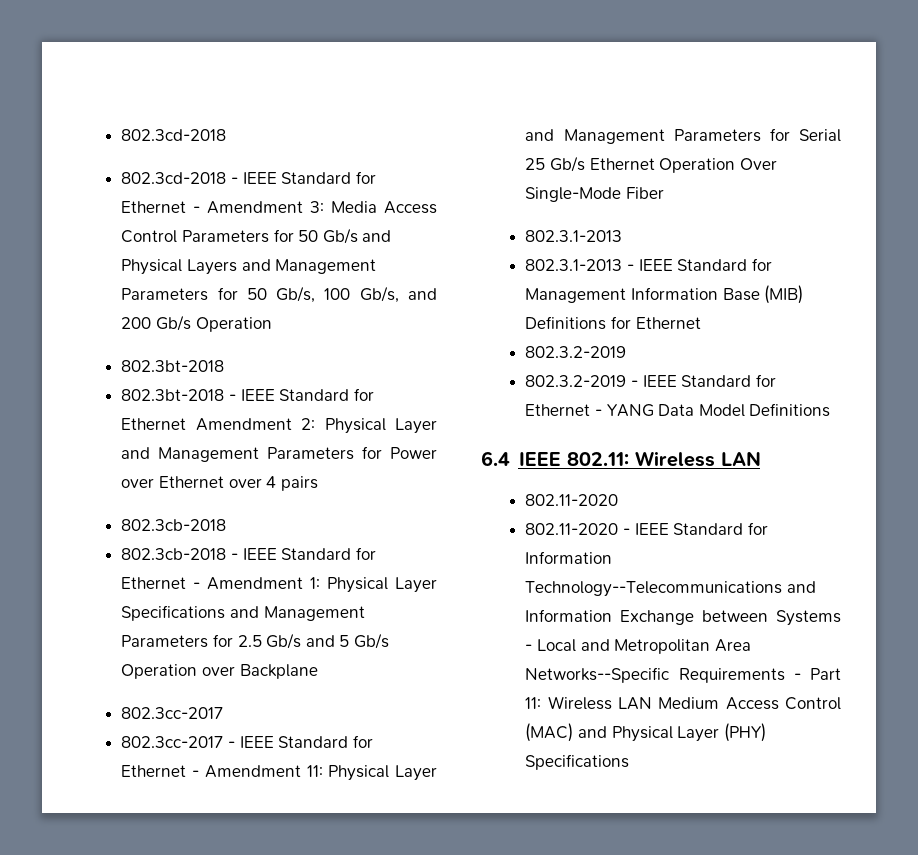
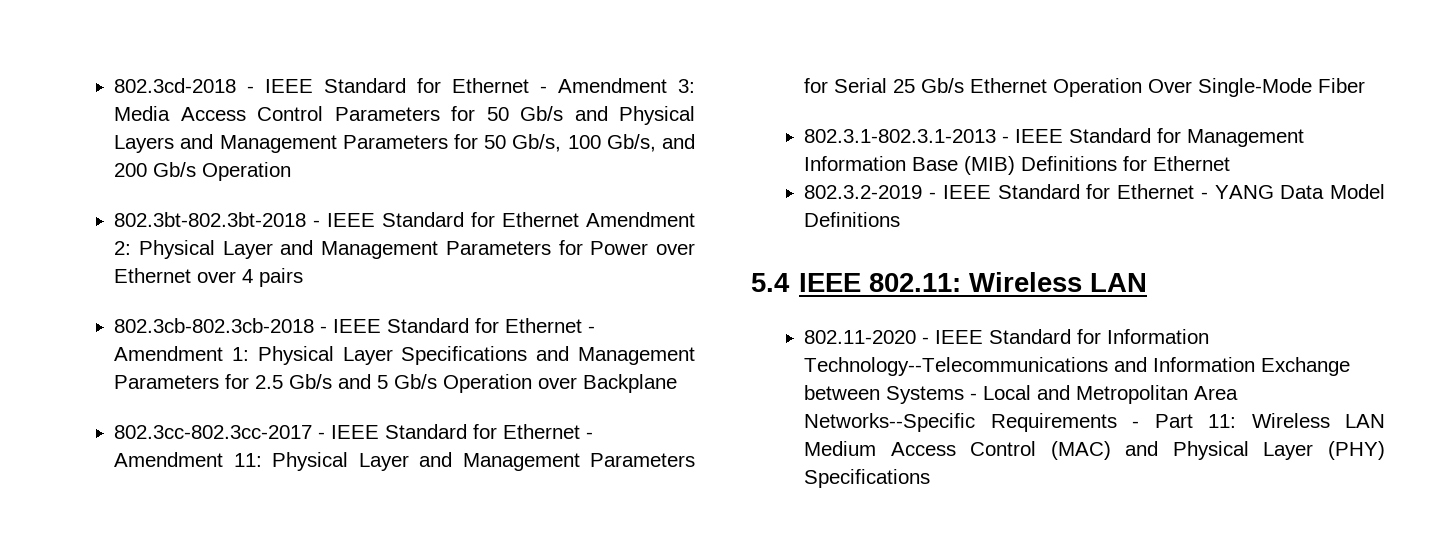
[121,129,227,141] [121,172,227,184] 802.3cd-2018 // 802.3cd-2018 -> [114,78,237,93] 802.3cd-2018
[121,360,225,372] [121,389,225,401] 802.3bt-2018 // 802.3bt-2018 -> [114,212,307,227] 802.3bt-802.3bt-2018
[121,519,227,531] [121,548,227,560] 802.3cb-2018 // 802.3cb-2018 -> [114,318,315,333] 802.3cb-802.3cb-2018
[121,707,224,719] [121,736,224,748] 802.3cc-2017 // 802.3cc-2017 -> [114,425,313,439] 802.3cc-802.3cc-2017
[525,230,623,242] [525,259,623,271] 802.3.1-2013 // 802.3.1-2013 -> [804,129,997,143] 802.3.1-802.3.1-2013
[525,375,627,387] // 802.3.2-2019 -> (923, 192) none
[481,451,510,466] 6.4 -> [751,273,790,292] 5.4
[525,523,619,535] // 802.11-2020 -> (917, 337) none

